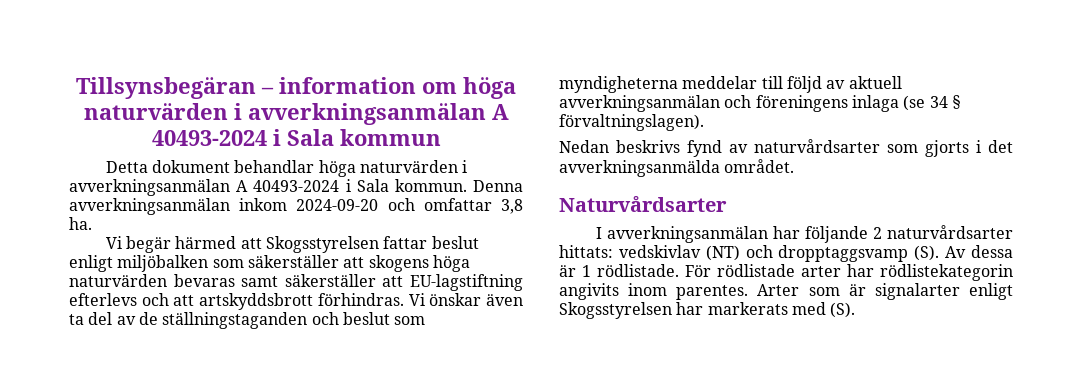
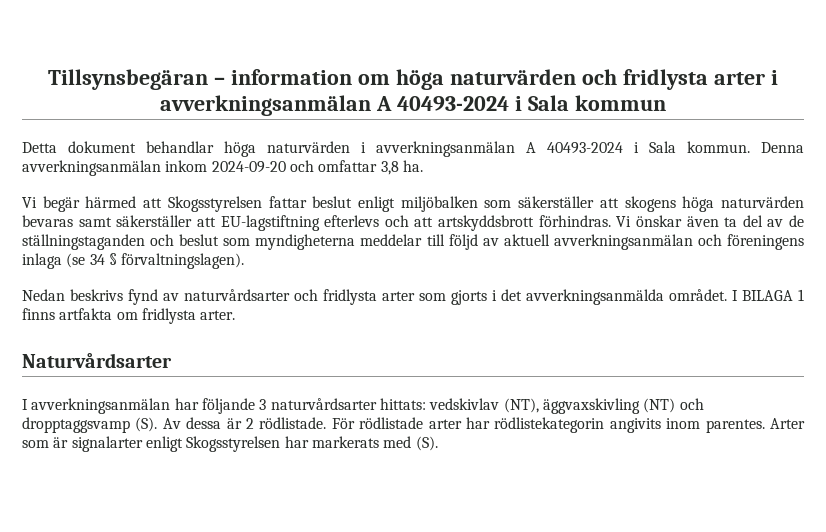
(228, 111) none -> [581,69,765,90] och fridlysta arter
(880, 146) none -> [294,289,415,305] och fridlysta arter
(795, 166) none -> [732,289,804,301] [22,308,236,324] I BILAGA 1 finns artfakta om fridlysta arter.
[872,227,882,239] 2 -> [259,399,267,410] 3
(701, 251) none -> [503,398,640,414] (NT), äggvaxskivling
[582,265,591,277] 1 -> [246,418,255,429] 2

